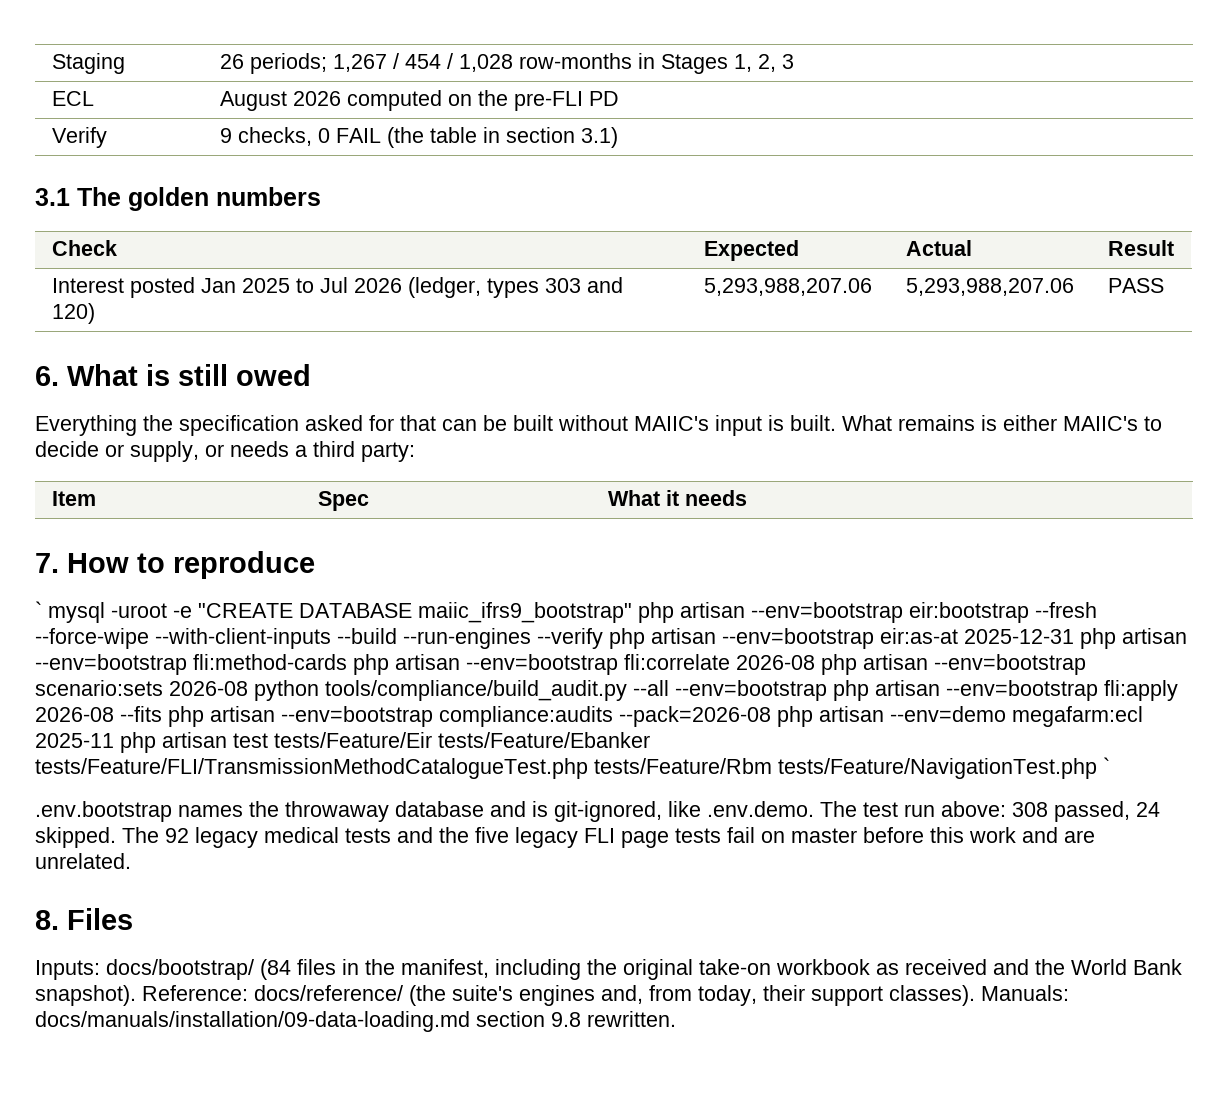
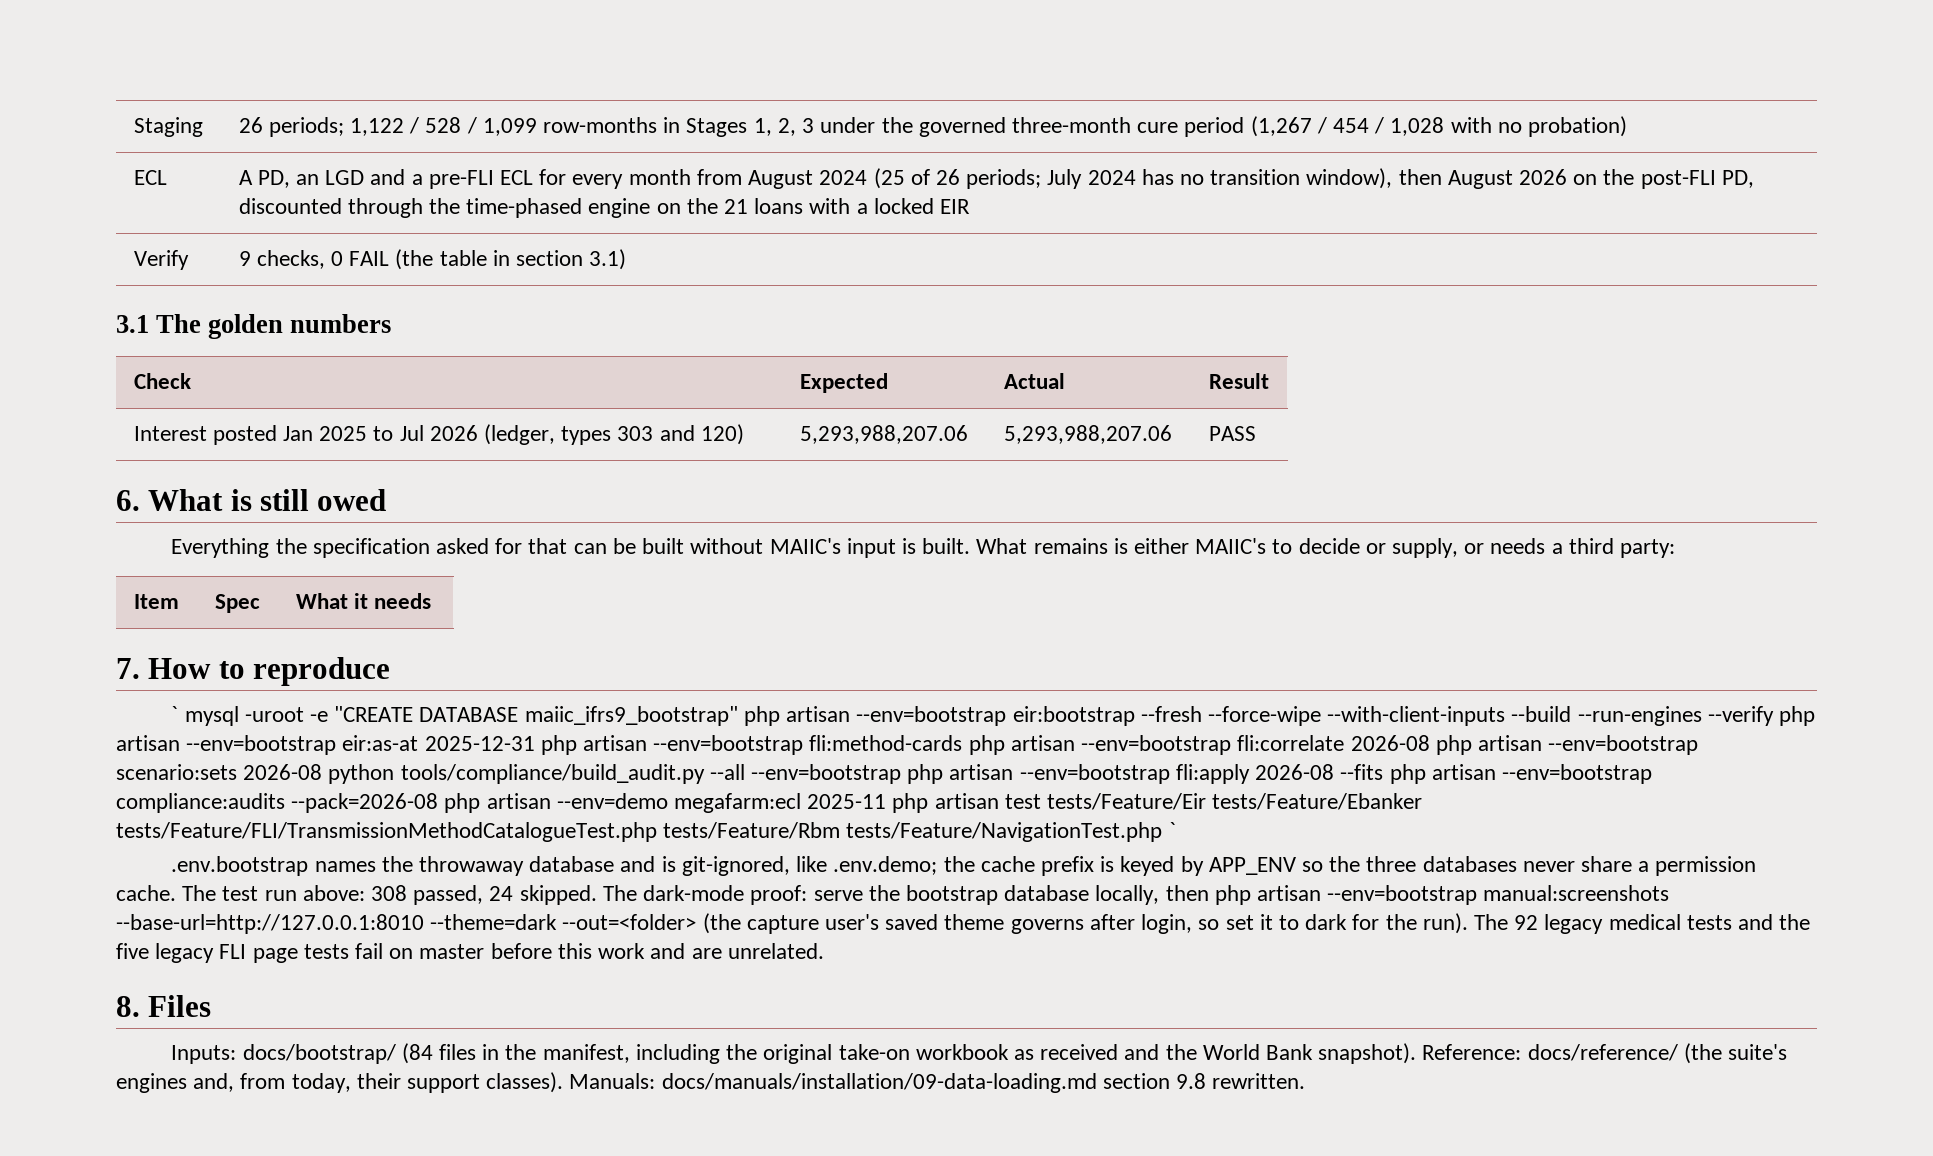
[332,53,513,72] 1,267 / 454 / 1,028 -> [350,117,537,136] 1,122 / 528 / 1,099
[51,91,94,106] // ECL | -> [820,116,1628,137] [133,170,167,185] [238,168,1442,189] under the governed three-month cure period (1,267 / 454 / 1,028 with no probation) // ECL | A PD, an LGD and a pre-FLI ECL for every month from August 2024 (25 of 26 periods; July 2024 has no transition window), then
[346,90,619,111] computed on the pre-FLI PD -> [1573,169,1754,189] [238,198,971,218] on the post-FLI PD, discounted through the time-phased engine on the 21 loans with a locked EIR
[707,801,814,817] .env.demo. -> [833,856,1757,876] [116,885,176,901] .env.demo; the cache prefix is keyed by APP_ENV so the three databases never share a permission cache.
(159, 835) none -> [643,885,1670,905] [116,913,1508,934] dark-mode proof: serve the bootstrap database locally, then php artisan --env=bootstrap manual:screenshots --base-url=http://127.0.0.1:8010 --theme=dark --out=<folder> (the capture user's saved theme governs after login, so set it to dark for the run). The

